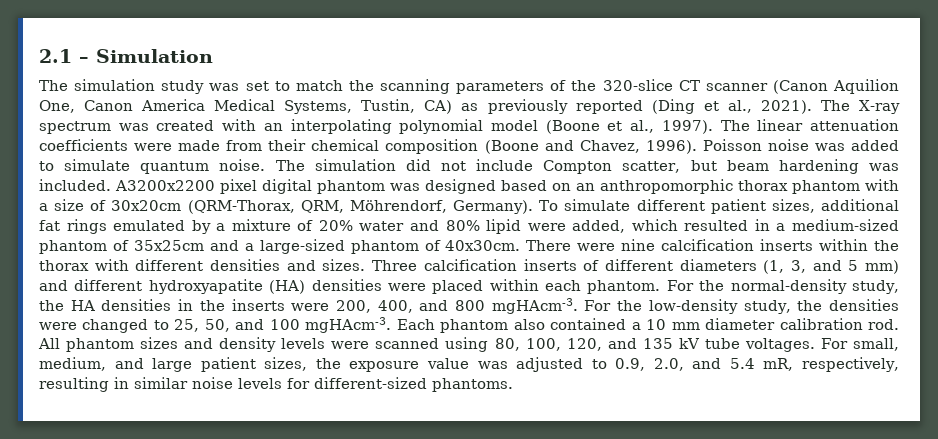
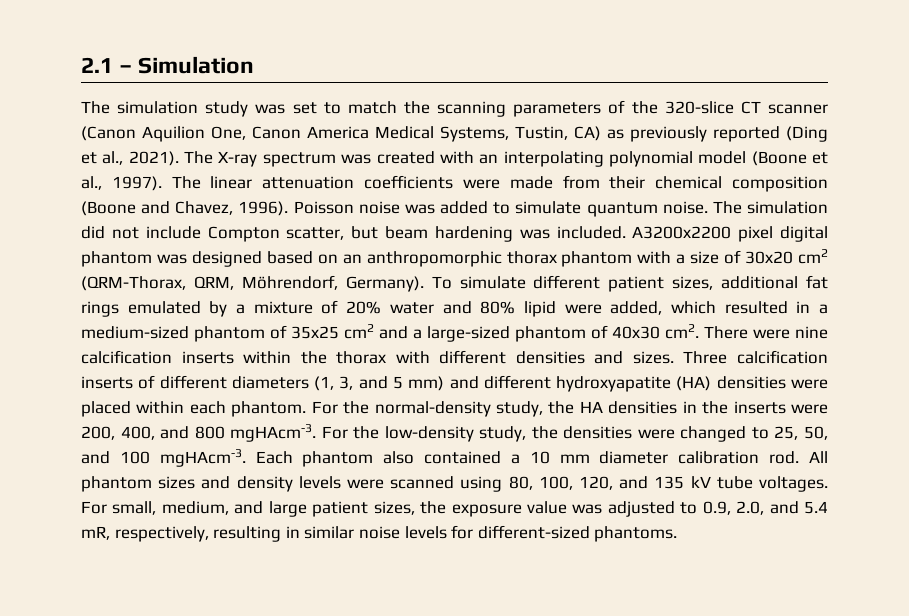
[111,200,182,211] 30x20cm -> [745,249,829,264] 30x20 cm2
[133,240,204,251] 35x25cm -> [291,324,374,339] 35x25 cm2
[445,240,521,251] 40x30cm. -> [612,324,699,339] 40x30 cm2.

